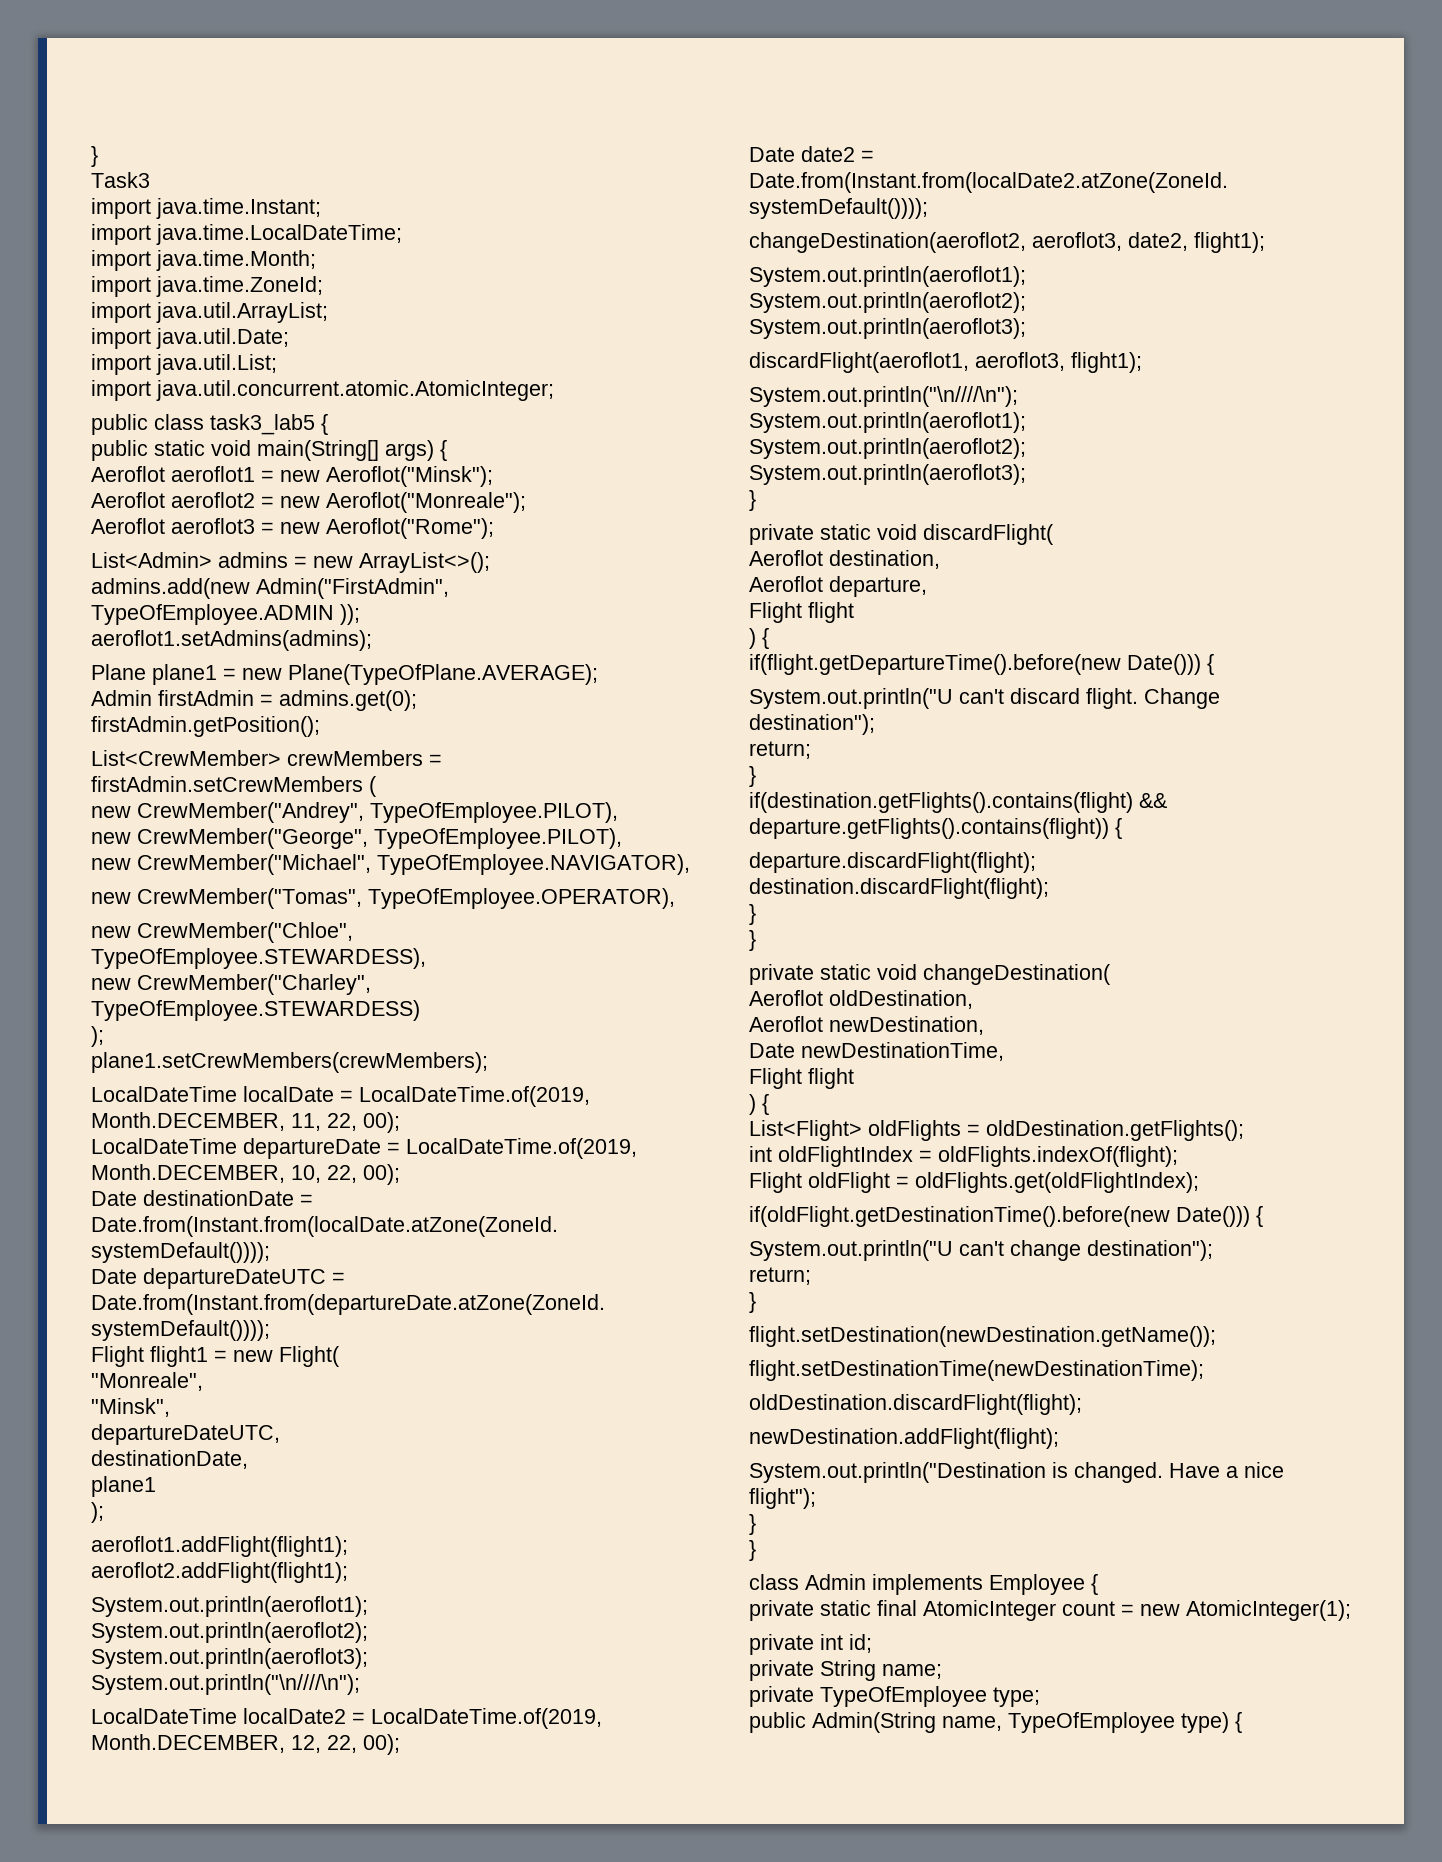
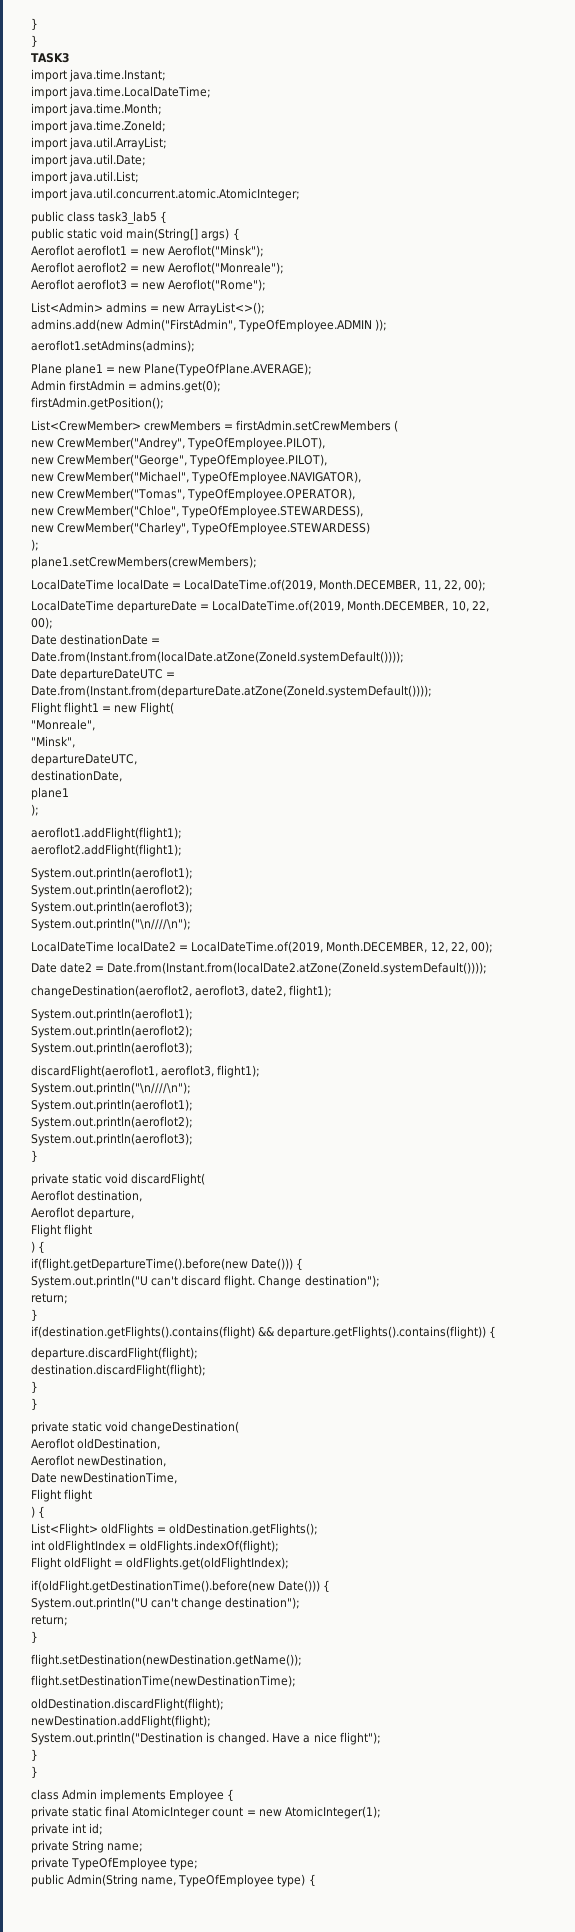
[91,146,98,167] [91,172,150,188] } // Task3 -> [31,18,38,30] [31,35,38,47] [31,53,70,63] } // } // TASK3

